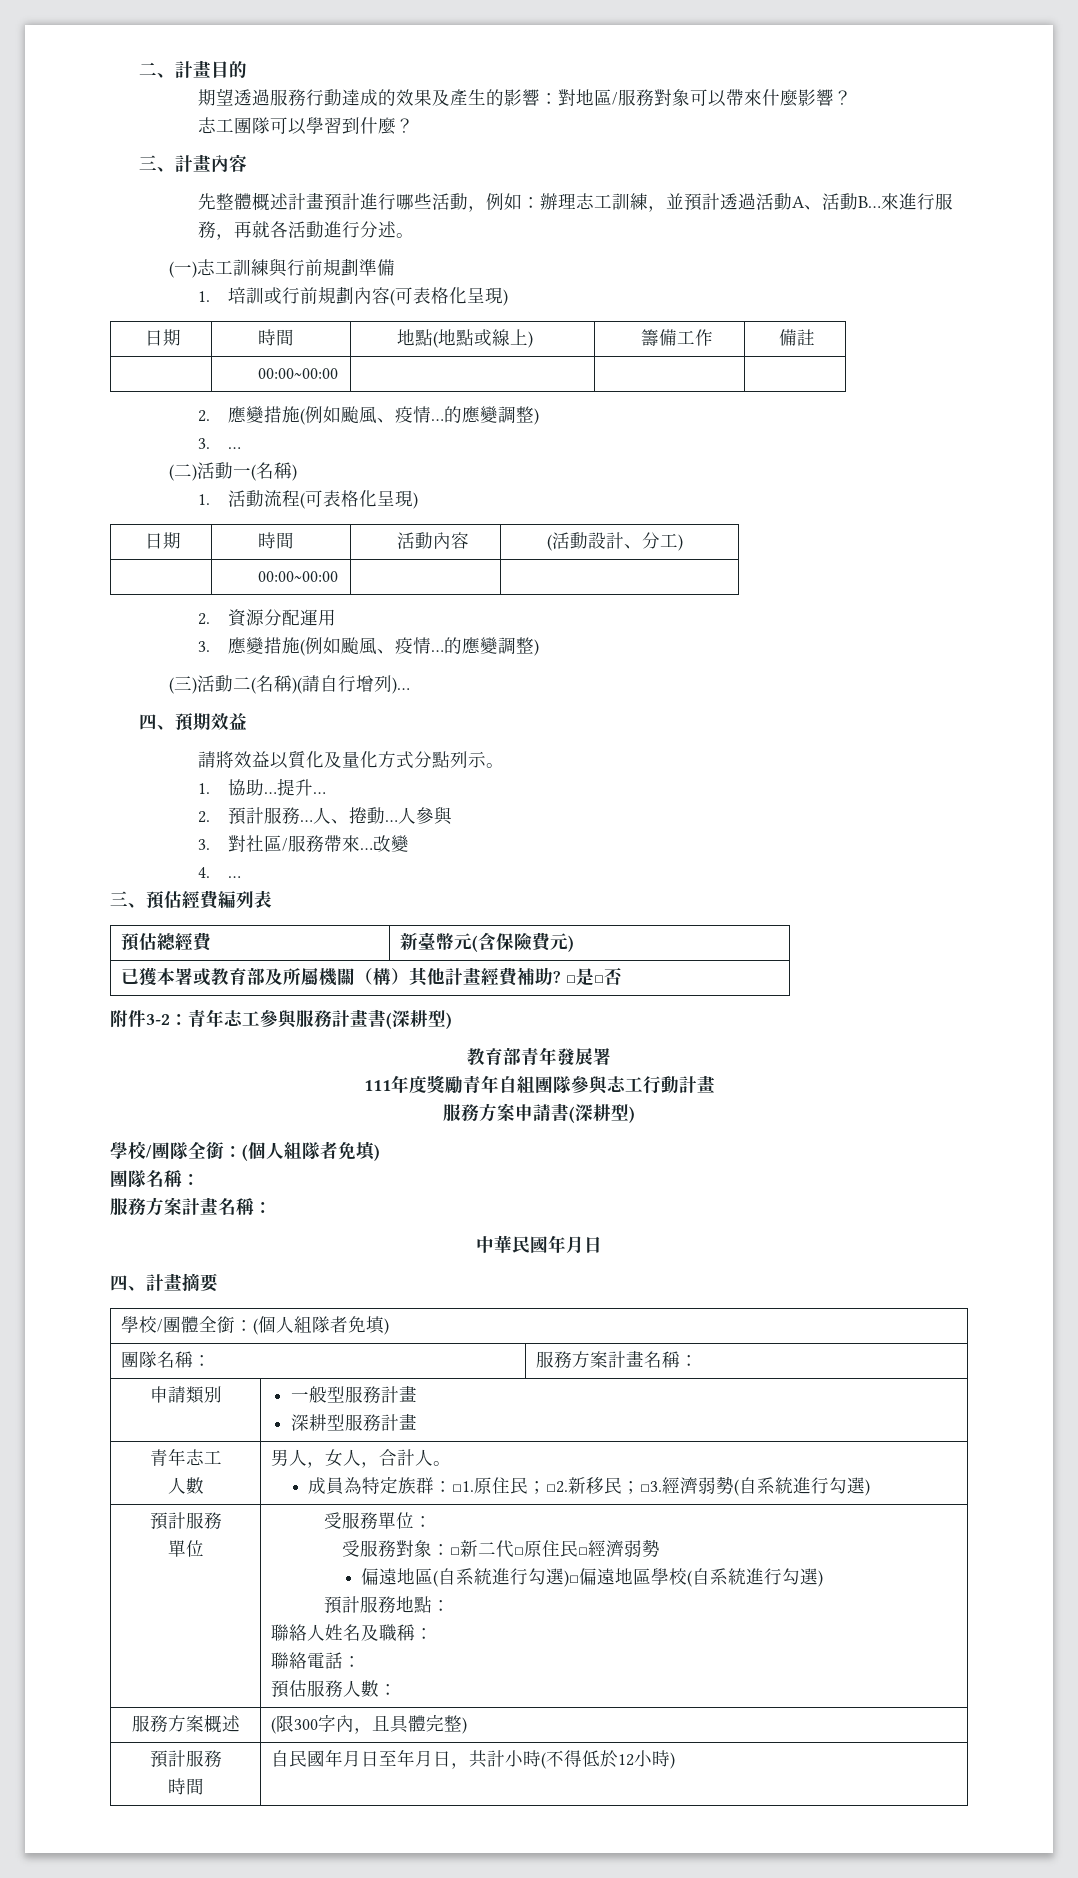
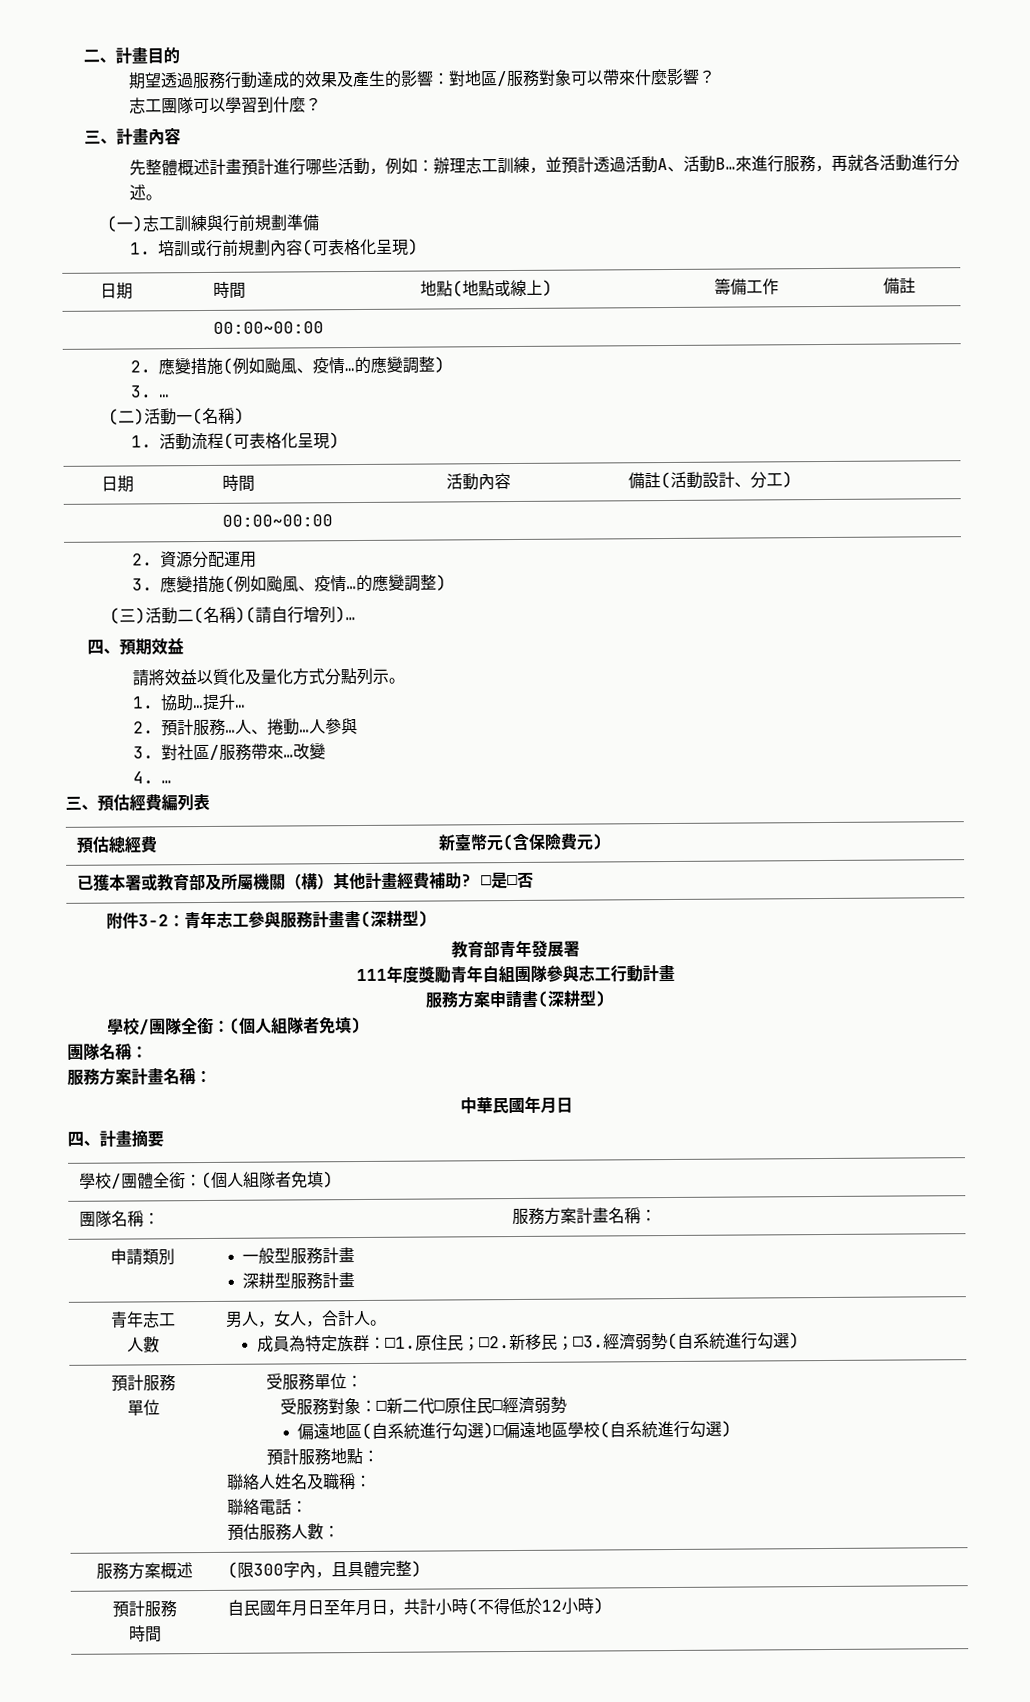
(469, 540) none -> [627,472,661,489] 備註

